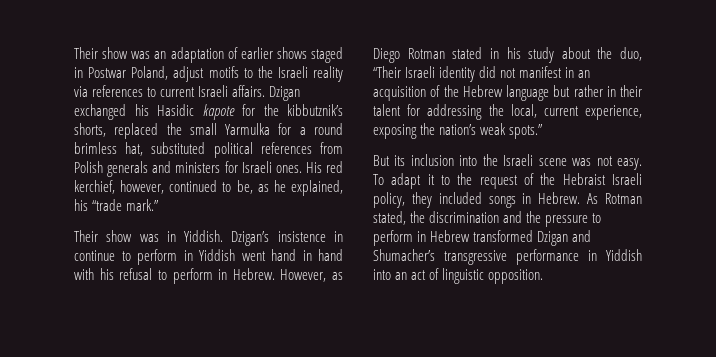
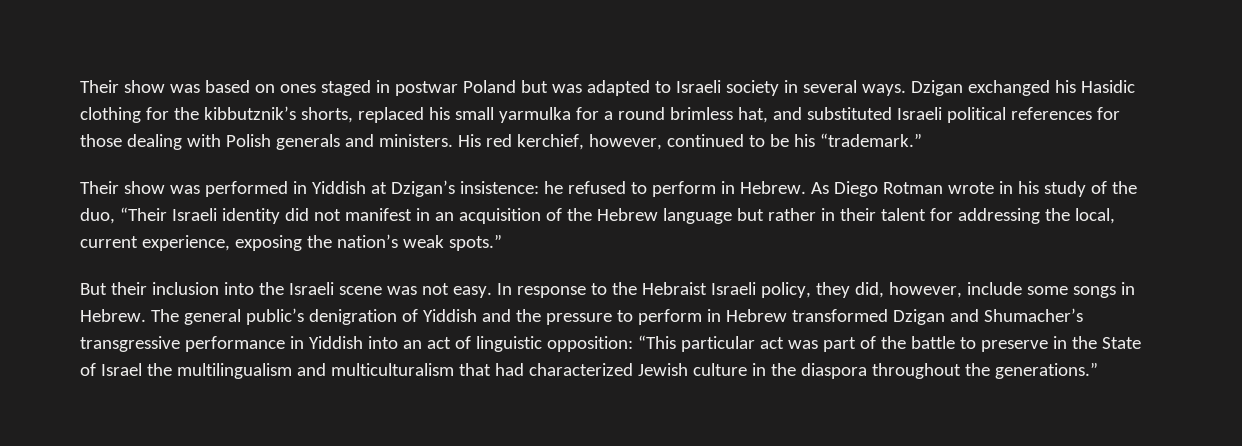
[74,47,343,63] [74,66,343,82] [74,85,266,97] Their show was an adaptation of earlier shows staged in Postwar Poland, adjust motifs to the Israeli reality via references to current Israeli affairs. -> [80,80,906,96] Their show was based on ones staged in postwar Poland but was adapted to Israeli society in several ways.
[202,104,235,120] kapote -> [80,107,141,123] clothing
[166,123,271,135] the small Yarmulka -> [428,107,571,123] his small yarmulka
[151,142,343,158] [74,161,302,177] substituted political references from Polish generals and ministers for Israeli ones. -> [772,107,1120,123] [80,134,453,150] and substituted Israeli political references for those dealing with Polish generals and ministers.
[236,180,343,196] [74,199,160,211] [74,230,343,246] [74,249,343,265] [74,268,153,280] be, as he explained, his “trade mark.” // Their show was in Yiddish. Dzigan’s insistence in continue to perform in Yiddish went hand in hand with his refusal -> [769,133,922,147] [80,180,626,197] be his “trademark.” // Their show was performed in Yiddish at Dzigan’s insistence: he refused
[280,269,343,282] However, as -> [810,182,829,194] As
[452,47,483,59] stated -> [947,182,994,194] wrote
[561,47,591,59] about -> [1090,181,1107,194] of
[394,155,406,166] its -> [110,282,147,295] their
[373,173,642,189] [373,192,642,208] [373,211,500,225] To adapt it to the request of the Hebraist Israeli policy, they included songs in Hebrew. As Rotman stated, the discrimination -> [496,282,1135,298] [80,308,477,325] In response to the Hebraist Israeli policy, they did, however, include some songs in Hebrew. The general public’s denigration of Yiddish
[488,269,544,284] opposition. -> [546,335,1141,352] [80,362,1098,379] opposition: “This particular act was part of the battle to preserve in the State of Israel the multilingualism and multiculturalism that had characterized Jewish culture in the diaspora throughout the generations.”

